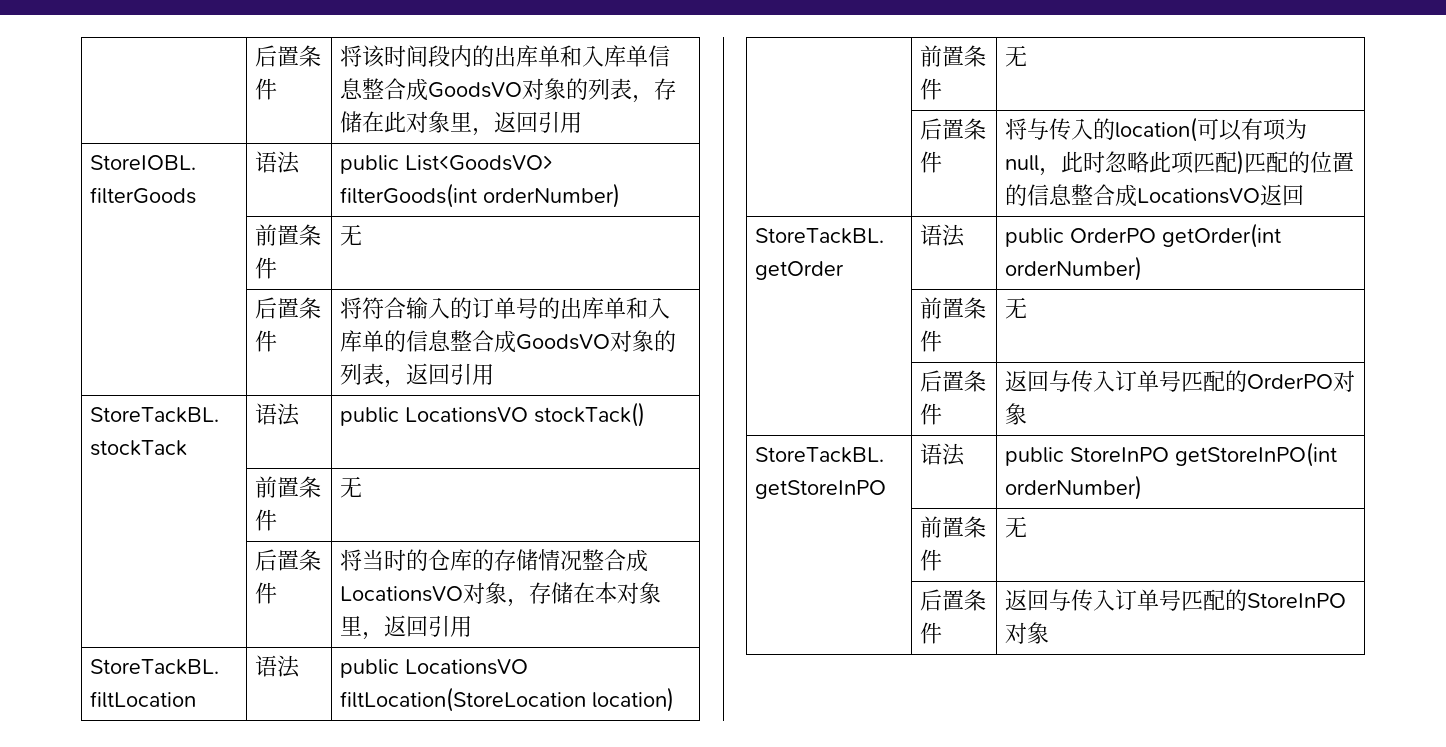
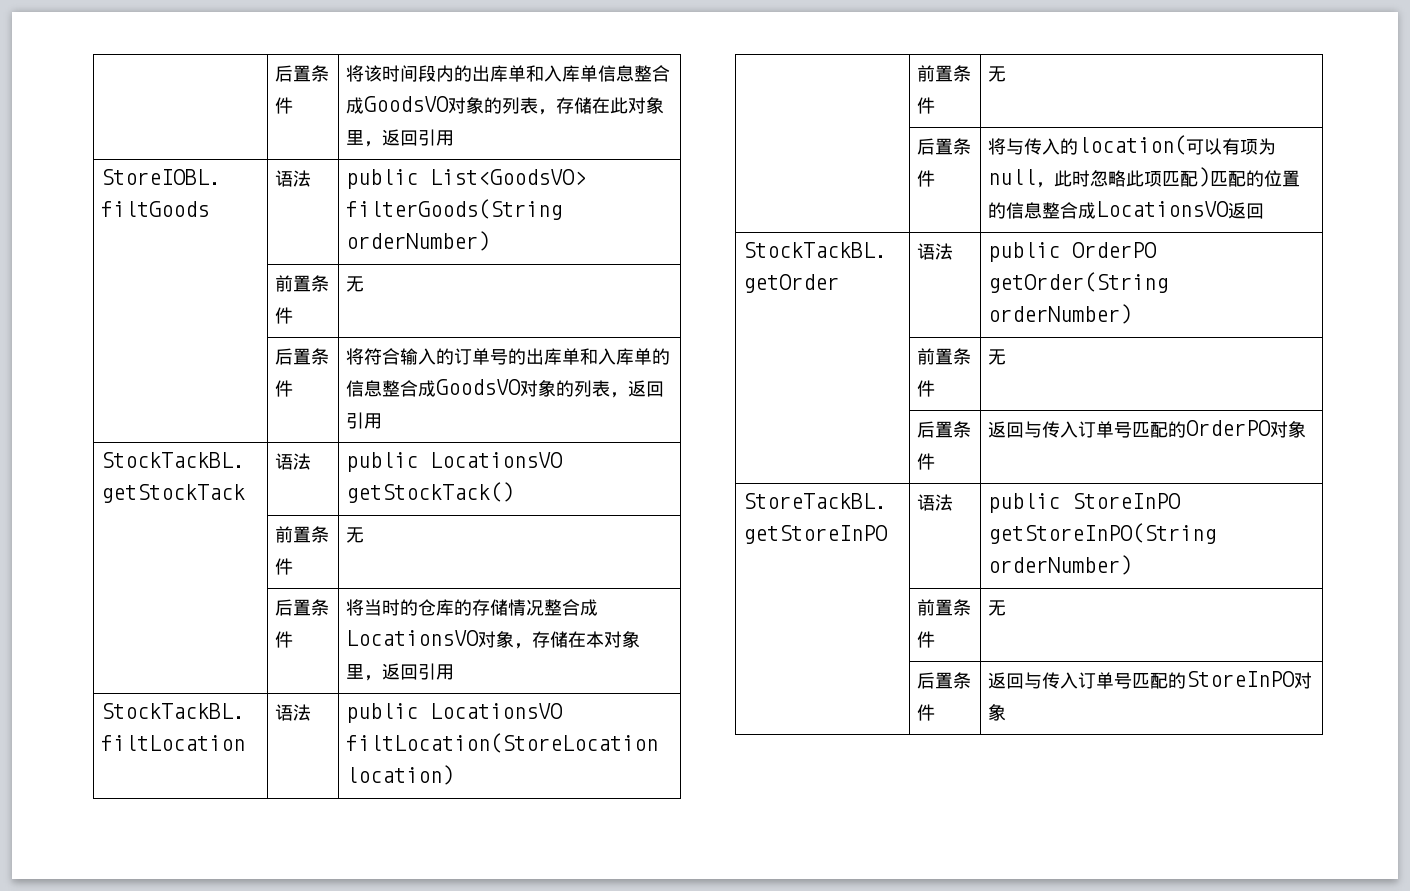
[90,187,197,204] filterGoods -> [101,201,210,217] filtGoods
[340,183,478,208] filterGoods(int -> [346,199,563,220] filterGoods(String
[90,407,220,423] [90,440,188,456] [255,403,301,426] [340,402,646,427] StoreTackBL. stockTack | 语法 | public LocationsVO stockTack() -> [101,452,246,468] [101,484,246,503] [275,453,312,470] [346,452,563,472] [346,482,515,503] StockTackBL. getStockTack | 语法 | public LocationsVO getStockTack()
[90,659,220,675] StoreTackBL. -> [101,703,246,719] StockTackBL.
[755,228,885,244] StoreTackBL. -> [743,242,888,258] StockTackBL.
[1162,223,1282,248] getOrder(int -> [988,272,1169,293] getOrder(String
[1175,442,1338,467] getStoreInPO(int -> [988,523,1217,544] getStoreInPO(String

